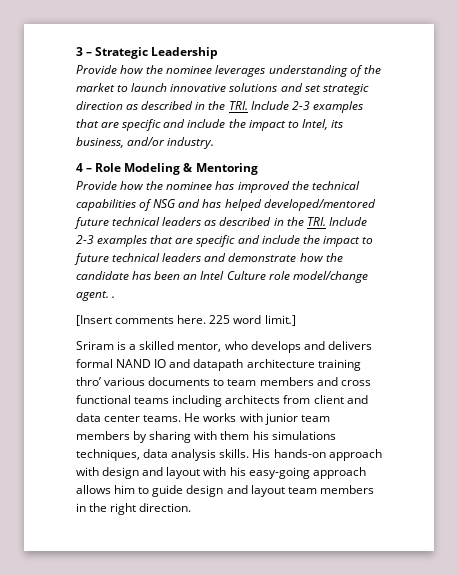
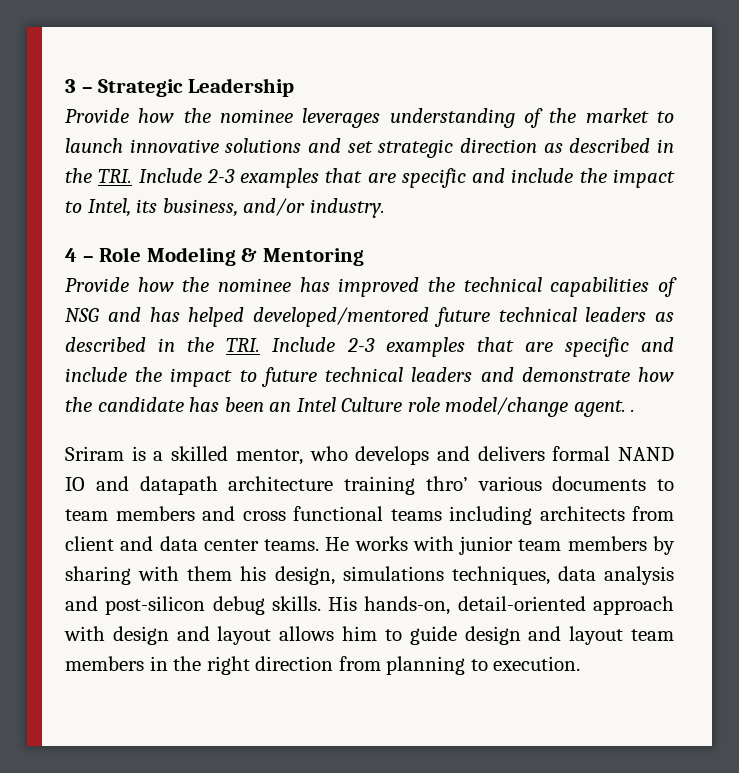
[76,315,296,326] // [Insert comments here. 225 word limit.] -> (636, 410) none
(269, 435) none -> [274,566,335,585] design,
[219,449,326,458] skills. His hands-on -> [65,596,586,615] and post-silicon debug skills. His hands-on, detail-oriented
[203,467,366,479] with his easy-going approach -> (272, 635) none
[139,503,192,512] direction. -> [255,656,581,675] direction from planning to execution.

